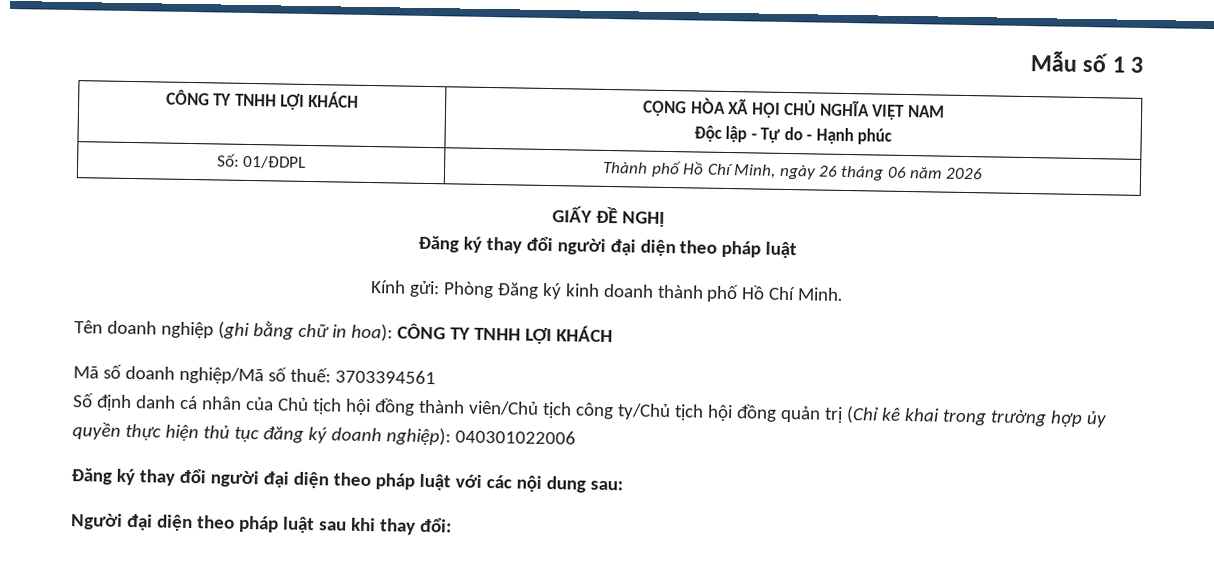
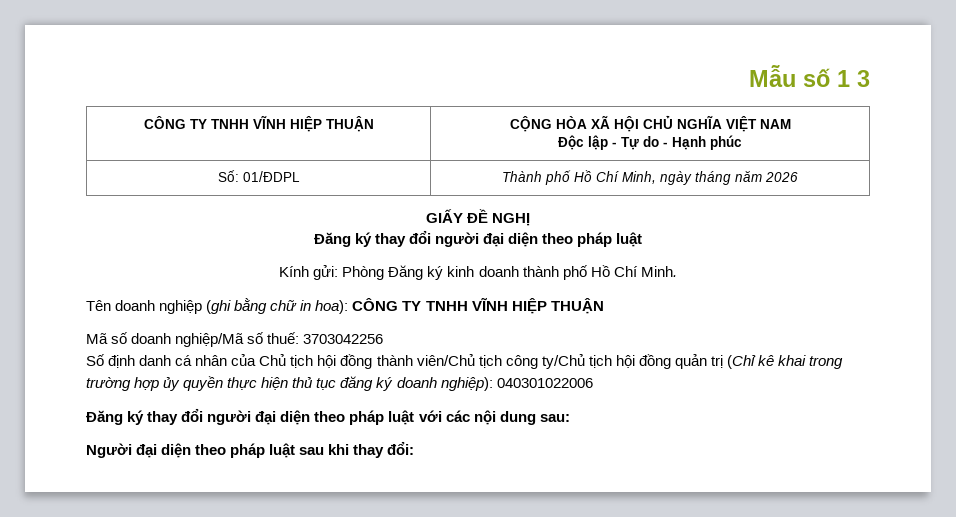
[279,90,360,110] LỢI KHÁCH -> [252,115,374,132] VĨNH HIỆP THUẬN
[817,165,907,181] 26 tháng 06 -> [695,171,731,185] tháng
[524,325,613,345] LỢI KHÁCH -> [471,297,604,314] VĨNH HIỆP THUẬN
[334,369,436,385] 3703394561 -> [303,334,384,344] 3703042256

